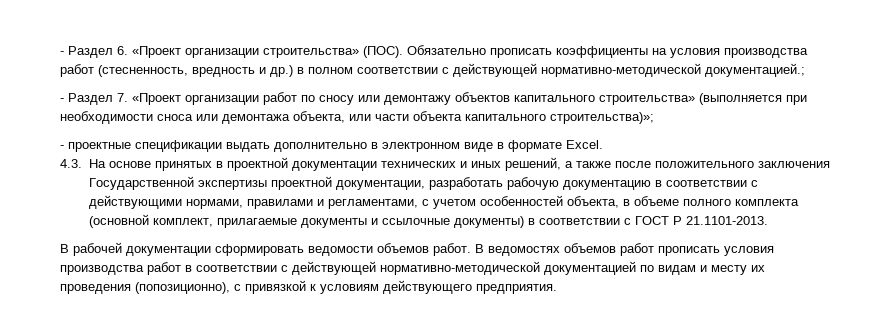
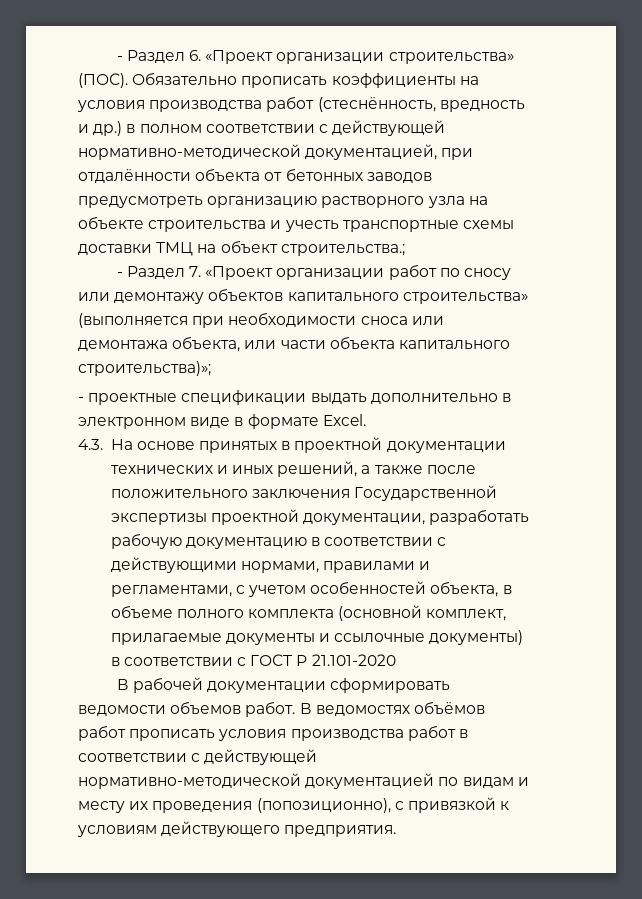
[98,65,188,77] (стесненность, -> [317,97,436,112] (стеснённость,
[705,63,805,77] документацией.; -> [305,144,474,160] [78,168,432,183] [78,196,488,208] [78,216,514,232] [78,240,405,256] документацией, при отдалённости объекта от бетонных заводов предусмотреть организацию растворного узла на объекте строительства и учесть транспортные схемы доставки ТМЦ на объект строительства.;
[685,216,768,225] 21.1101-2013. -> [311,654,396,666] 21.101-2020
[564,243,616,253] объемов -> [413,701,485,714] объёмов

